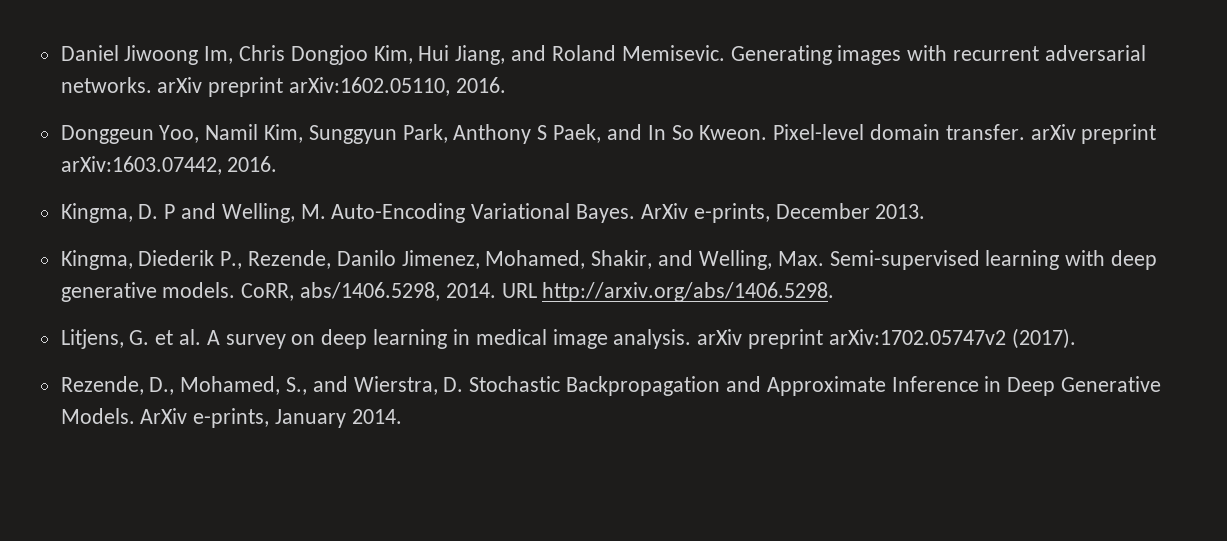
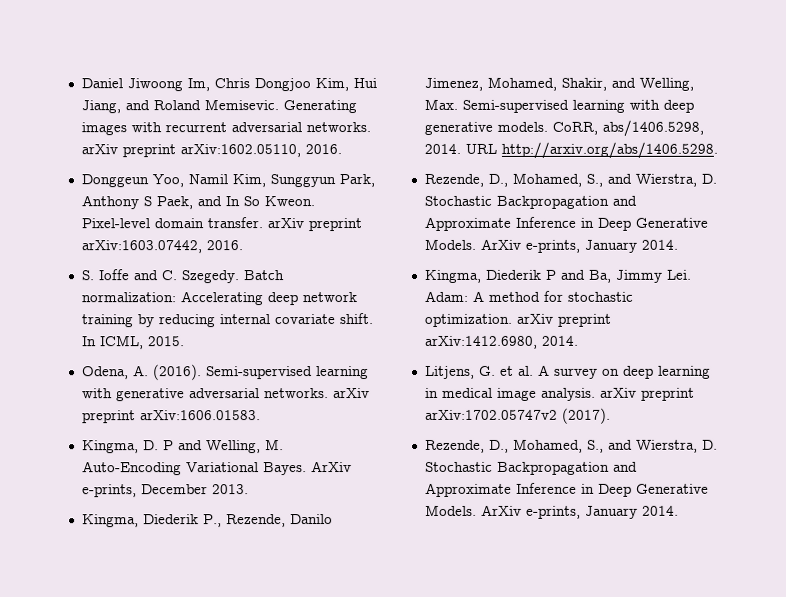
(278, 164) none -> [80,269,284,284] [80,291,358,306] [81,313,374,328] [81,335,185,350] [81,364,369,381] [81,388,370,402] [81,410,261,424] // S. Ioffe and C. Szegedy. Batch normalization: Accelerating deep network training by reducing internal covariate shift. In ICML, 2015. // Odena, A. (2016). Semi-supervised learning with generative adversarial networks. arXiv preprint arXiv:1606.01583.
(835, 292) none -> [423,172,717,187] [423,195,637,209] [423,216,708,231] [423,238,678,253] [423,269,691,283] [423,290,634,302] [424,313,612,327] [424,335,579,349] // Rezende, D., Mohamed, S., and Wierstra, D. Stochastic Backpropagation and Approximate Inference in Deep Generative Models. ArXiv e-prints, January 2014. // Kingma, Diederik P and Ba, Jimmy Lei. Adam: A method for stochastic optimization. arXiv preprint arXiv:1412.6980, 2014.

